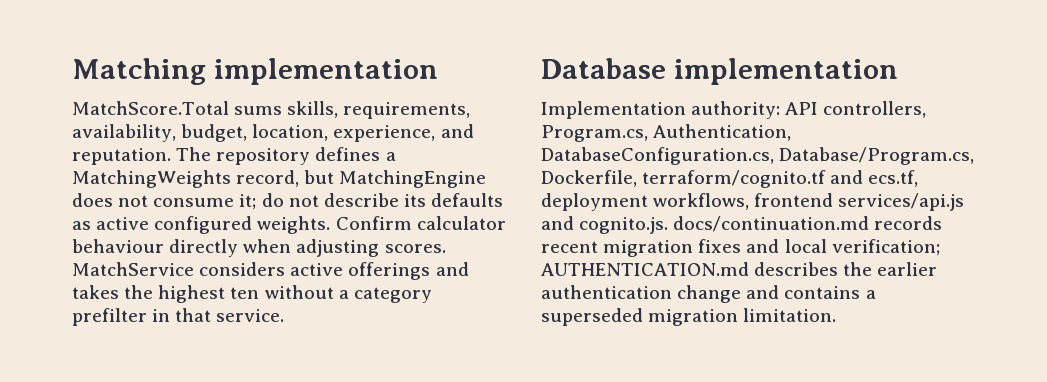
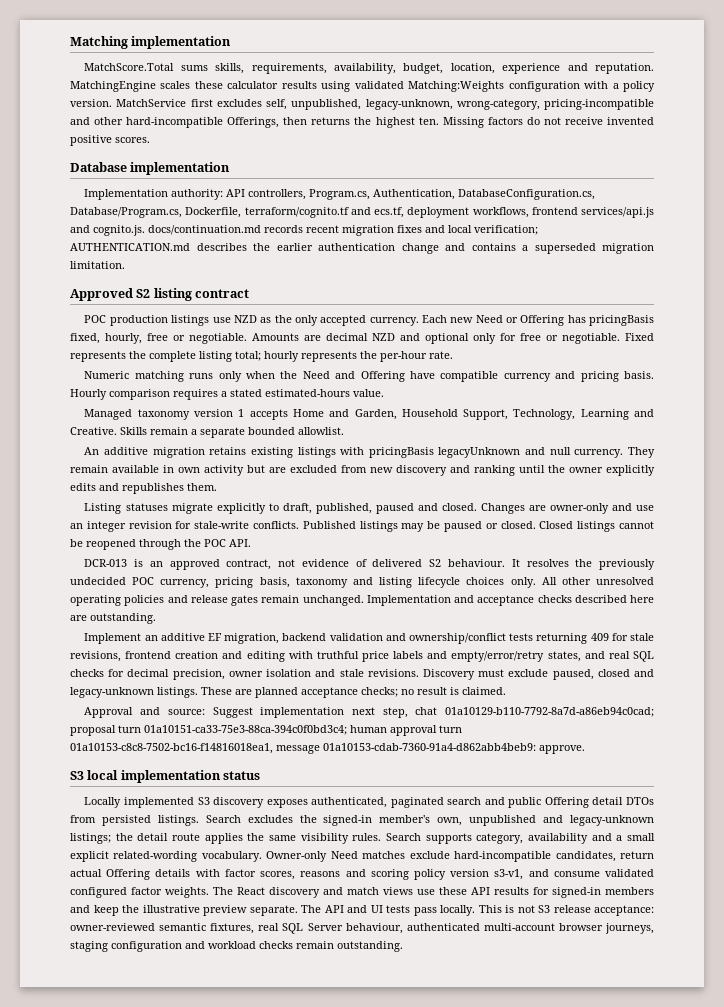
[333,125,436,142] experience, -> [502,63,561,74] experience
[176,147,396,165] [72,170,487,188] [72,193,504,210] [72,216,506,234] [72,239,446,257] [72,262,469,280] [72,285,432,303] [72,308,285,326] The repository defines a MatchingWeights record, but MatchingEngine does not consume it; do not describe its defaults as active configured weights. Confirm calculator behaviour directly when adjusting scores. MatchService considers active offerings and takes the highest ten without a category prefilter in that service. -> [70,81,656,92] [70,99,654,110] [70,117,654,128] [70,135,150,146] MatchingEngine scales these calculator results using validated Matching:Weights configuration with a policy version. MatchService first excludes self, unpublished, legacy-unknown, wrong-category, pricing-incompatible and other hard-incompatible Offerings, then returns the highest ten. Missing factors do not receive invented positive scores.
(837, 315) none -> [70,288,250,301] [84,315,654,326] [70,333,654,344] [70,351,453,362] [84,371,654,382] [70,389,384,400] [84,409,654,420] [70,427,344,438] [84,447,655,458] [70,465,655,476] [70,483,217,494] [84,503,654,514] [70,521,654,532] [70,539,251,550] [84,559,655,570] [70,577,654,588] [70,595,654,606] [70,613,156,624] [84,633,654,644] [70,651,654,662] [70,669,654,680] [70,687,506,698] [84,707,654,718] [70,725,462,736] [70,743,585,754] [70,770,261,783] [84,797,654,808] [70,815,655,826] [70,833,655,844] [70,851,655,862] [70,869,655,880] [70,887,654,898] [70,905,654,916] [70,923,655,934] [70,941,403,952] // Approved S2 listing contract // POC production listings use NZD as the only accepted currency. Each new Need or Offering has pricingBasis fixed, hourly, free or negotiable. Amounts are decimal NZD and optional only for free or negotiable. Fixed represents the complete listing total; hourly represents the per-hour rate. // Numeric matching runs only when the Need and Offering have compatible currency and pricing basis. Hourly comparison requires a stated estimated-hours value. // Managed taxonomy version 1 accepts Home and Garden, Household Support, Technology, Learning and Creative. Skills remain a separate bounded allowlist. // An additive migration retains existing listings with pricingBasis legacyUnknown and null currency. They remain available in own activity but are excluded from new discovery and ranking until the owner explicitly edits and republishes them. // Listing statuses migrate explicitly to draft, published, paused and closed. Changes are owner-only and use an integer revision for stale-write conflicts. Published listings may be paused or closed. Closed listings cannot be reopened through the POC API. // DCR-013 is an approved contract, not evidence of delivered S2 behaviour. It resolves the previously undecided POC currency, pricing basis, taxonomy and listing lifecycle choices only. All other unresolved operating policies and release gates remain unchanged. Implementation and acceptance checks described here are outstanding. // Implement an additive EF migration, backend validation and ownership/conflict tests returning 409 for stale revisions, frontend creation and editing with truthful price labels and empty/error/retry states, and real SQL checks for decimal precision, owner isolation and stale revisions. Discovery must exclude paused, closed and legacy-unknown listings. These are planned acceptance checks; no result is claimed. // Approval and source: Suggest implementation next step, chat 01a10129-b110-7792-8a7d-a86eb94c0cad; proposal turn 01a10151-ca33-75e3-88ca-394c0f0bd3c4; human approval turn 01a10153-c8c8-7502-bc16-f14816018ea1, message 01a10153-cdab-7360-91a4-d862abb4beb9: approve. // S3 local implementation status // Locally implemented S3 discovery exposes authenticated, paginated search and public Offering detail DTOs from persisted listings. Search excludes the signed-in member's own, unpublished and legacy-unknown listings; the detail route applies the same visibility rules. Search supports category, availability and a small explicit related-wording vocabulary. Owner-only Need matches exclude hard-incompatible candidates, return actual Offering details with factor scores, reasons and scoring policy version s3-v1, and consume validated configured factor weights. The React discovery and match views use these API results for signed-in members and keep the illustrative preview separate. The API and UI tests pass locally. This is not S3 release acceptance: owner-reviewed semantic fixtures, real SQL Server behaviour, authenticated multi-account browser journeys, staging configuration and workload checks remain outstanding.

